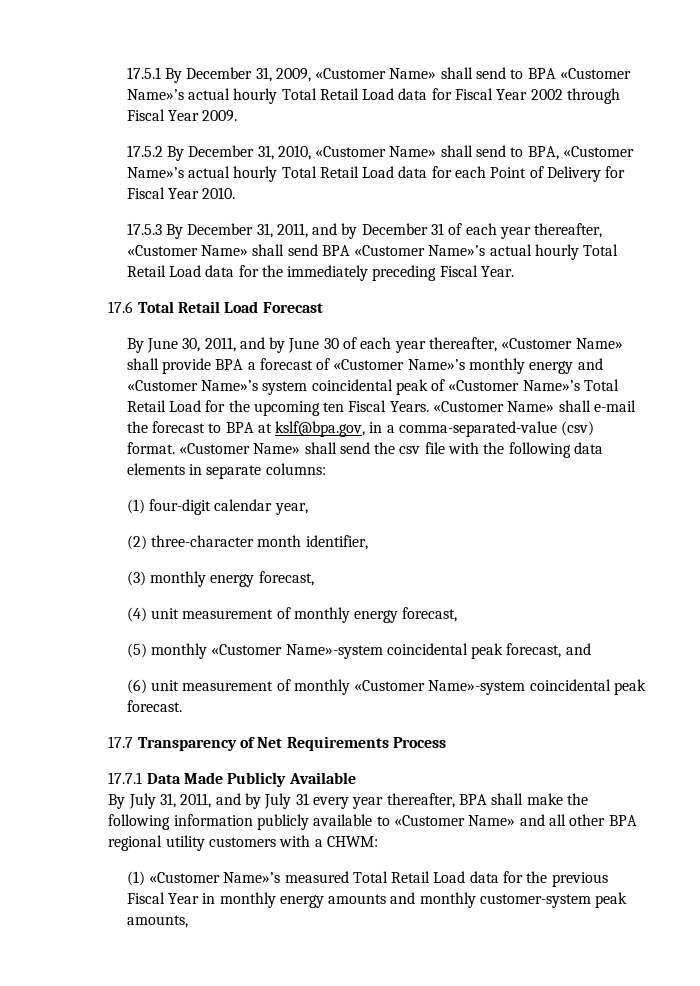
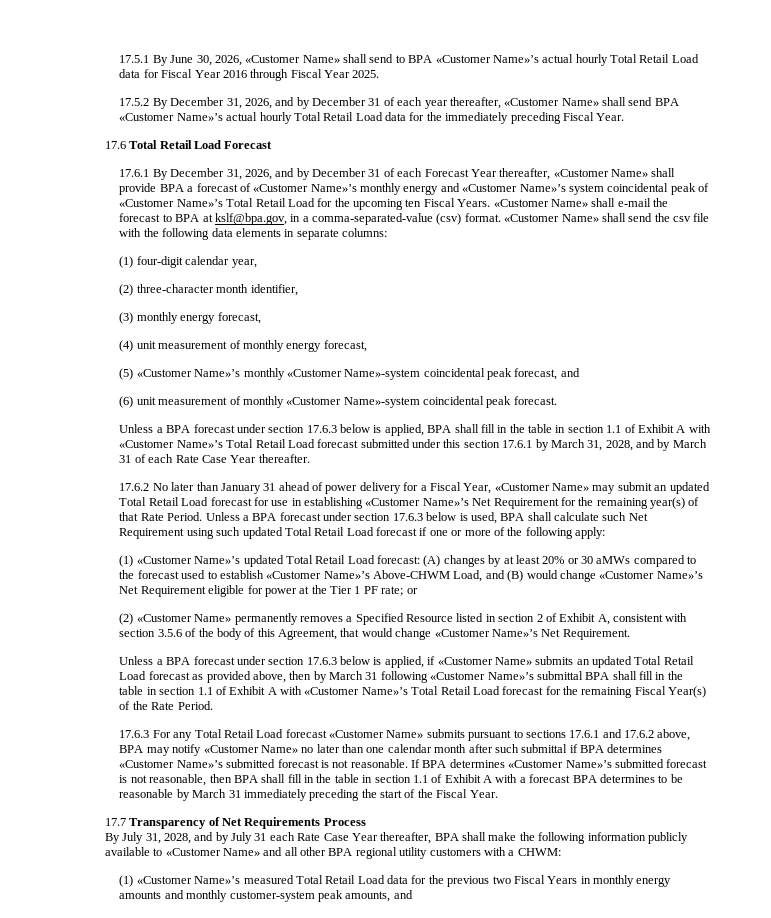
[186,67,311,82] December 31, 2009, -> [170,55,242,66] June 30, 2026,
[530,89,563,100] 2002 -> [222,70,247,78] 2016
[202,110,238,122] 2009. -> [352,70,380,78] 2025.
[277,145,635,160] [126,166,626,182] [126,187,236,199] [126,223,308,239] 2010, «Customer Name» shall send to BPA, «Customer Name»’s actual hourly Total Retail Load data for each Point of Delivery for Fiscal Year 2010. // 17.5.3 By December 31, 2011, -> [244,98,272,109] 2026,
[126,337,426,353] By June 30, 2011, and by June 30 of each year -> [119,168,497,180] 17.6.1 By December 31, 2026, and by December 31 of each Forecast Year
(147, 650) none -> [136,369,241,377] «Customer Name»’s
(182, 706) none -> [119,424,711,436] [119,439,707,451] [119,454,310,463] [119,482,710,494] [119,497,700,509] [119,512,648,524] [119,527,606,539] [119,555,697,567] [119,570,703,582] [119,585,418,597] [119,613,688,625] [119,628,630,640] [119,656,694,668] [119,671,683,683] [119,686,707,698] [119,701,213,710] [119,729,691,741] [119,744,663,756] [119,759,708,768] [119,774,683,786] [119,789,498,801] // Unless a BPA forecast under section 17.6.3 below is applied, BPA shall fill in the table in section 1.1 of Exhibit A with «Customer Name»’s Total Retail Load forecast submitted under this section 17.6.1 by March 31, 2028, and by March 31 of each Rate Case Year thereafter. // 17.6.2 No later than January 31 ahead of power delivery for a Fiscal Year, «Customer Name» may submit an updated Total Retail Load forecast for use in establishing «Customer Name»’s Net Requirement for the remaining year(s) of that Rate Period. Unless a BPA forecast under section 17.6.3 below is used, BPA shall calculate such Net Requirement using such updated Total Retail Load forecast if one or more of the following apply: // (1) «Customer Name»’s updated Total Retail Load forecast: (A) changes by at least 20% or 30 aMWs compared to the forecast used to establish «Customer Name»’s Above-CHWM Load, and (B) would change «Customer Name»’s Net Requirement eligible for power at the Tier 1 PF rate; or // (2) «Customer Name» permanently removes a Specified Resource listed in section 2 of Exhibit A, consistent with section 3.5.6 of the body of this Agreement, that would change «Customer Name»’s Net Requirement. // Unless a BPA forecast under section 17.6.3 below is applied, if «Customer Name» submits an updated Total Retail Load forecast as provided above, then by March 31 following «Customer Name»’s submittal BPA shall fill in the table in section 1.1 of Exhibit A with «Customer Name»’s Total Retail Load forecast for the remaining Fiscal Year(s) of the Rate Period. // 17.6.3 For any Total Retail Load forecast «Customer Name» submits pursuant to sections 17.6.1 and 17.6.2 above, BPA may notify «Customer Name» no later than one calendar month after such submittal if BPA determines «Customer Name»’s submitted forecast is not reasonable. If BPA determines «Customer Name»’s submitted forecast is not reasonable, then BPA shall fill in the table in section 1.1 of Exhibit A with a forecast BPA determines to be reasonable by March 31 immediately preceding the start of the Fiscal Year.
[108,772,356,787] // 17.7.1 Data Made Publicly Available -> (366, 822) none
[180,793,212,808] 2011, -> [163,833,191,844] 2028,
[312,797,384,809] every year -> [269,832,378,841] each Rate Case Year
[126,892,199,904] Fiscal Year -> [492,875,578,884] two Fiscal Years
(188, 921) none -> [393,890,413,899] and

